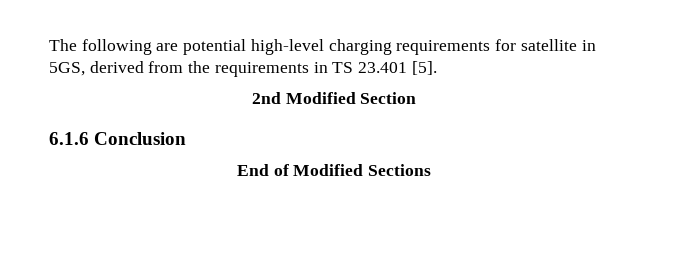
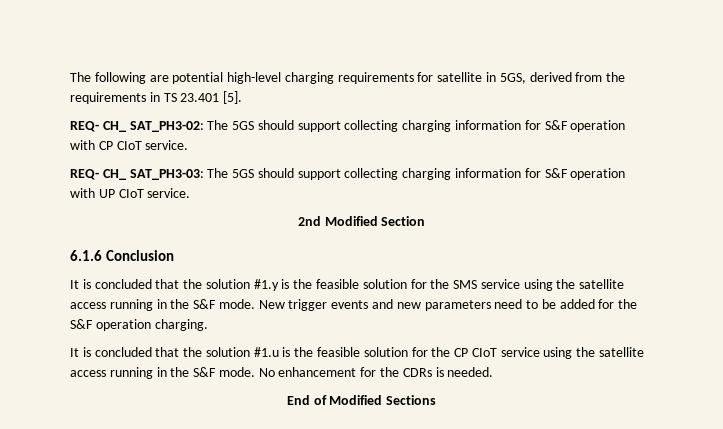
(437, 68) none -> [70,120,626,132] [70,140,189,150] [70,168,626,180] [70,188,191,198] // REQ- CH_ SAT_PH3-02: The 5GS should support collecting charging information for S&F operation with CP CIoT service. // REQ- CH_ SAT_PH3-03: The 5GS should support collecting charging information for S&F operation with UP CIoT service.
(187, 138) none -> [70,279,625,291] [70,299,638,311] [70,319,208,331] [70,347,645,359] [70,367,494,379] // It is concluded that the solution #1.y is the feasible solution for the SMS service using the satellite access running in the S&F mode. New trigger events and new parameters need to be added for the S&F operation charging. // It is concluded that the solution #1.u is the feasible solution for the CP CIoT service using the satellite access running in the S&F mode. No enhancement for the CDRs is needed.

